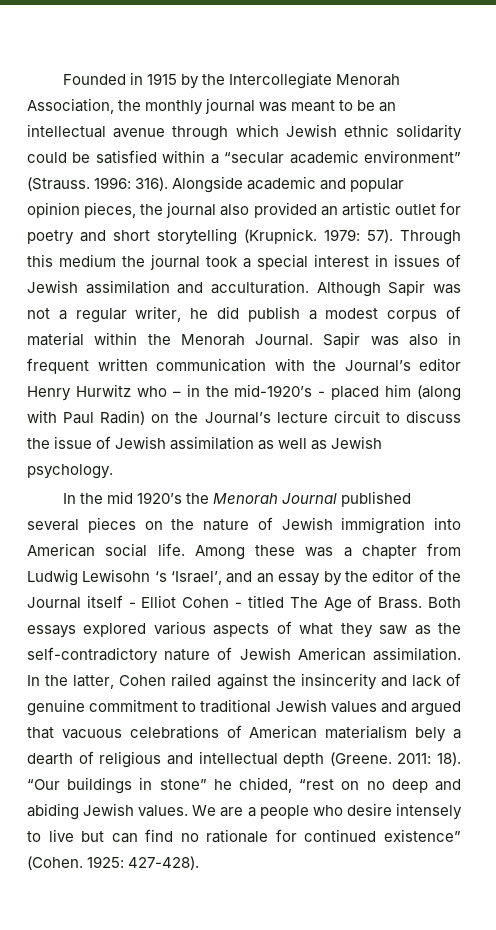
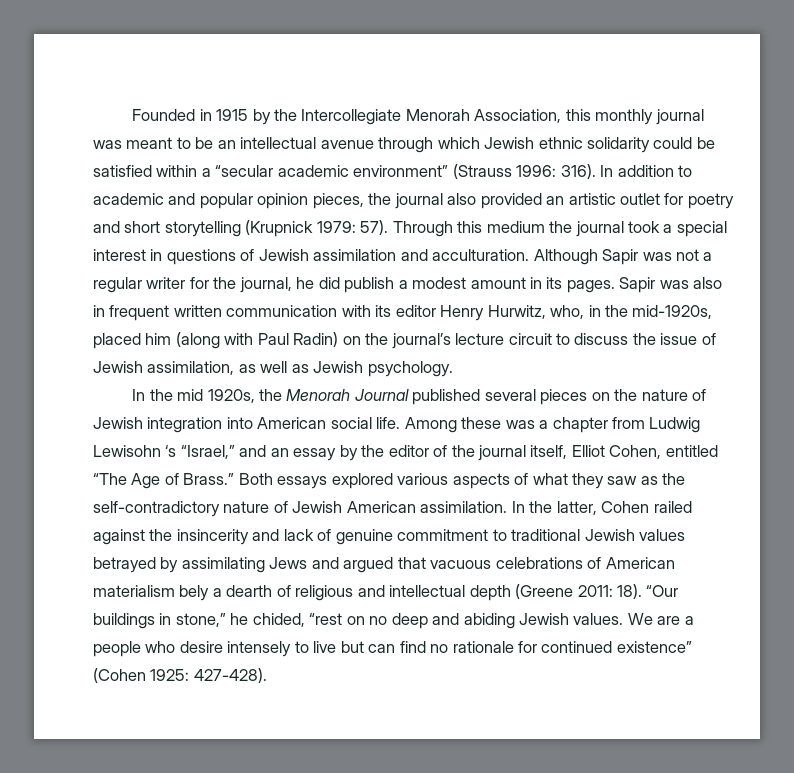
[118,100,142,111] the -> [565,109,591,121] this
[27,177,90,191] (Strauss. -> [452,164,512,179] (Strauss
[172,176,244,193] Alongside -> [600,165,693,177] In addition to
[244,228,317,244] (Krupnick. -> [245,220,314,237] (Krupnick
[394,254,440,267] issues -> [166,249,236,265] questions
[135,306,182,322] writer, -> [146,277,292,293] writer for the journal,
[387,306,462,322] [27,332,313,346] corpus of material within the Menorah Journal. -> [470,277,615,293] amount in its pages.
[313,358,461,372] [27,384,326,401] the Journal’s editor Henry Hurwitz who – in the mid-1920’s - -> [375,305,713,321] its editor Henry Hurwitz, who, in the mid-1920s,
[204,412,271,424] Journal’s -> [391,333,451,349] journal’s
[170,436,255,450] assimilation -> [147,361,235,375] assimilation,
[136,492,182,504] 1920’s -> [207,389,255,403] 1920s,
[341,517,426,534] immigration -> [147,417,223,433] integration
[171,571,223,585] ‘Israel’, -> [180,445,235,459] “Israel,”
[27,595,318,609] Journal itself - Elliot Cohen - titled The -> [478,445,718,461] [93,473,127,485] journal itself, Elliot Cohen, entitled “The
[378,597,423,609] Brass. -> [183,473,235,485] Brass.”
(377, 707) none -> [93,557,308,573] betrayed by assimilating Jews
[329,752,392,766] (Greene. -> [515,584,574,599] (Greene
[159,779,207,790] stone” -> [175,613,226,627] stone,”
[27,856,83,870] (Cohen. -> [93,668,146,683] (Cohen

